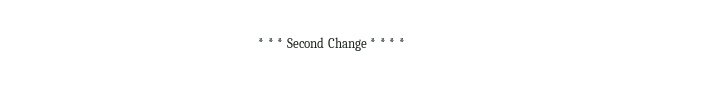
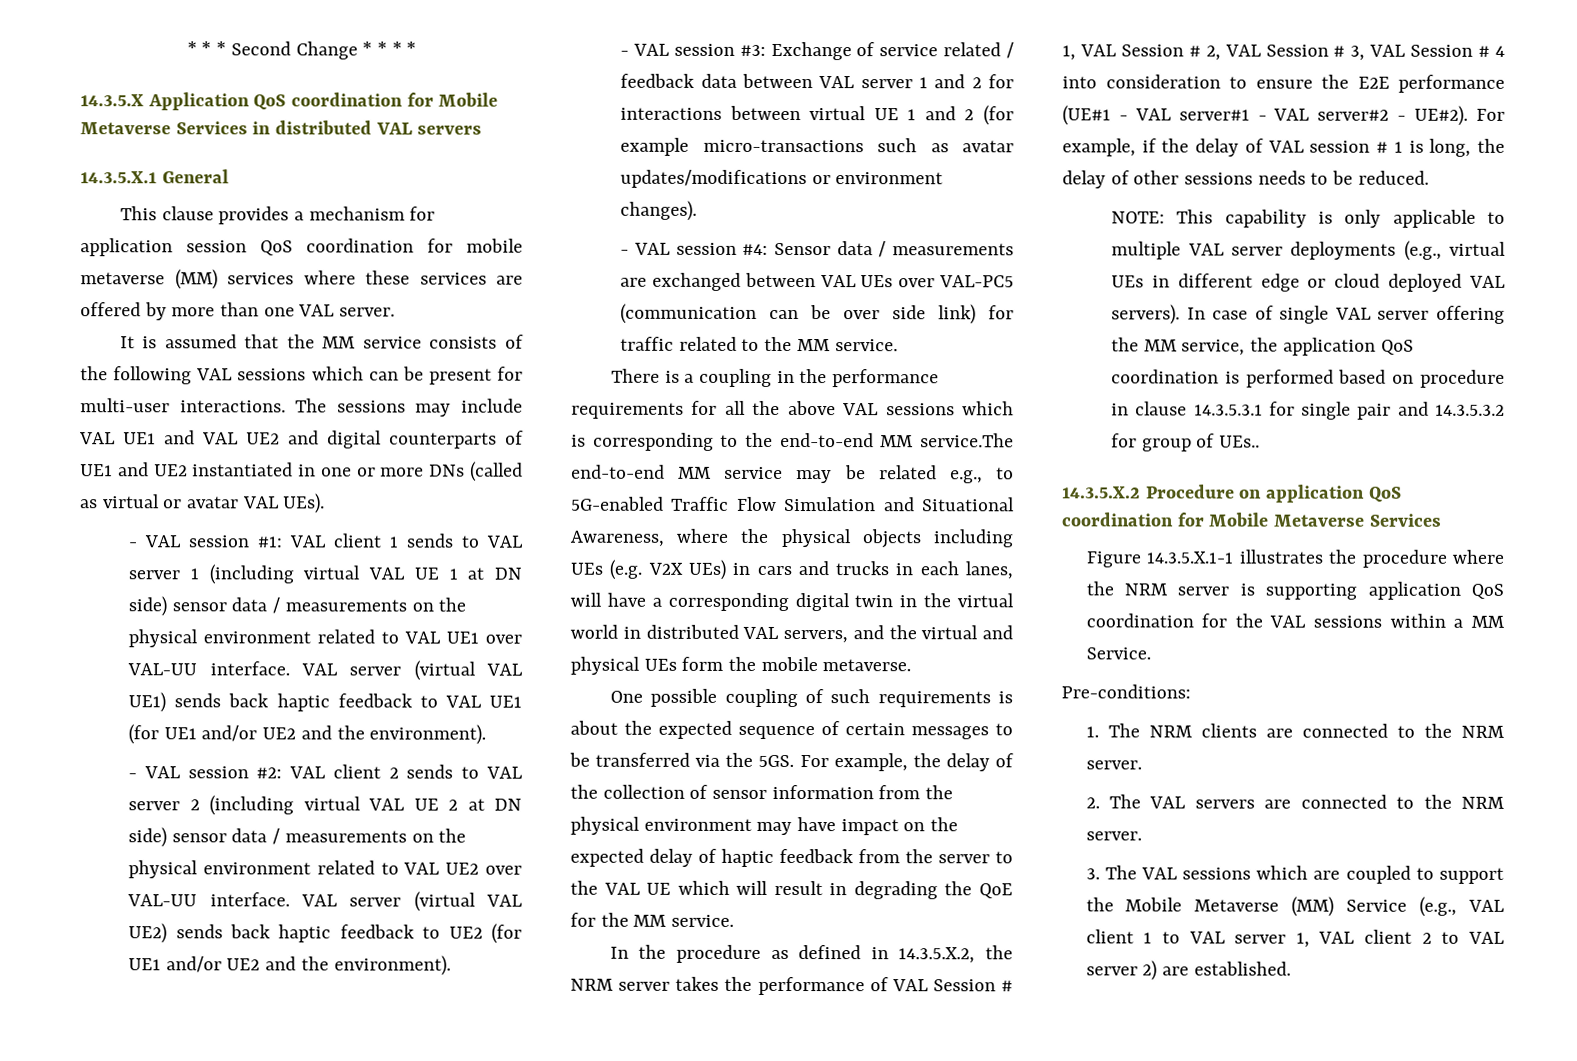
(405, 43) none -> [80,92,499,111] [80,120,483,135] [80,169,229,184] [119,206,436,225] [80,238,523,257] [80,269,523,290] [80,302,396,321] [119,334,524,349] [80,366,523,385] [80,398,523,417] [79,430,524,449] [80,461,523,482] [80,493,326,514] [128,533,522,548] [128,564,522,585] [128,596,467,617] [128,629,522,648] [127,660,522,681] [128,692,522,713] [128,724,487,745] [128,764,522,779] [128,795,522,816] [128,827,467,848] [128,860,522,879] [127,891,522,912] [128,923,522,944] [128,955,451,976] [620,41,1014,61] [620,73,1014,89] [620,105,1014,126] [620,137,1014,156] [620,169,944,189] [620,200,698,221] [620,241,1014,258] [620,272,1014,291] [620,303,1014,325] [620,336,898,352] [610,368,939,388] [571,400,1014,419] [571,432,1014,451] [571,464,1015,484] [571,496,1015,512] [570,528,1014,549] [570,559,1013,580] [570,592,1014,612] [570,624,1013,644] [570,656,912,675] [609,688,1013,708] [570,720,1013,740] [569,752,1014,772] [570,784,954,800] [570,816,959,836] [570,848,1013,867] [570,880,1013,900] [570,912,735,927] [609,944,1013,964] [570,976,1013,996] [1062,44,1505,61] [1062,74,1505,93] [1062,105,1505,126] [1062,138,1505,157] [1062,170,1429,189] [1111,209,1505,228] [1111,240,1506,261] [1111,273,1505,292] [1111,304,1505,325] [1111,337,1414,356] [1111,369,1505,388] [1111,401,1505,420] [1111,433,1261,452] [1062,484,1402,503] [1062,512,1442,527] [1085,549,1504,568] [1085,581,1504,600] [1085,613,1504,628] [1085,647,1151,660] [1061,684,1191,699] [1085,723,1504,738] [1085,760,1142,770] [1085,794,1504,809] [1085,831,1142,841] [1085,865,1504,884] [1085,896,1504,917] [1085,929,1504,948] [1085,960,1291,981] // 14.3.5.X Application QoS coordination for Mobile Metaverse Services in distributed VAL servers // 14.3.5.X.1 General // This clause provides a mechanism for application session QoS coordination for mobile metaverse (MM) services where these services are offered by more than one VAL server. // It is assumed that the MM service consists of the following VAL sessions which can be present for multi-user interactions. The sessions may include VAL UE1 and VAL UE2 and digital counterparts of UE1 and UE2 instantiated in one or more DNs (called as virtual or avatar VAL UEs). // - VAL session #1: VAL client 1 sends to VAL server 1 (including virtual VAL UE 1 at DN side) sensor data / measurements on the physical environment related to VAL UE1 over VAL-UU interface. VAL server (virtual VAL UE1) sends back haptic feedback to VAL UE1 (for UE1 and/or UE2 and the environment). // - VAL session #2: VAL client 2 sends to VAL server 2 (including virtual VAL UE 2 at DN side) sensor data / measurements on the physical environment related to VAL UE2 over VAL-UU interface. VAL server (virtual VAL UE2) sends back haptic feedback to UE2 (for UE1 and/or UE2 and the environment). // - VAL session #3: Exchange of service related / feedback data between VAL server 1 and 2 for interactions between virtual UE 1 and 2 (for example micro-transactions such as avatar updates/modifications or environment changes). // - VAL session #4: Sensor data / measurements are exchanged between VAL UEs over VAL-PC5 (communication can be over side link) for traffic related to the MM service. // There is a coupling in the performance requirements for all the above VAL sessions which is corresponding to the end-to-end MM service.The end-to-end MM service may be related e.g., to 5G-enabled Traffic Flow Simulation and Situational Awareness, where the physical objects including UEs (e.g. V2X UEs) in cars and trucks in each lanes, will have a corresponding digital twin in the virtual world in distributed VAL servers, and the virtual and physical UEs form the mobile metaverse. // One possible coupling of such requirements is about the expected sequence of certain messages to be transferred via the 5GS. For example, the delay of the collection of sensor information from the physical environment may have impact on the expected delay of haptic feedback from the server to the VAL UE which will result in degrading the QoE for the MM service. // In the procedure as defined in 14.3.5.X.2, the NRM server takes the performance of VAL Session # 1, VAL Session # 2, VAL Session # 3, VAL Session # 4 into consideration to ensure the E2E performance (UE#1 - VAL server#1 - VAL server#2 - UE#2). For example, if the delay of VAL session # 1 is long, the delay of other sessions needs to be reduced. // NOTE: This capability is only applicable to multiple VAL server deployments (e.g., virtual UEs in different edge or cloud deployed VAL servers). In case of single VAL server offering the MM service, the application QoS coordination is performed based on procedure in clause 14.3.5.3.1 for single pair and 14.3.5.3.2 for group of UEs.. // 14.3.5.X.2 Procedure on application QoS coordination for Mobile Metaverse Services // Figure 14.3.5.X.1-1 illustrates the procedure where the NRM server is supporting application QoS coordination for the VAL sessions within a MM Service. // Pre-conditions: // 1. The NRM clients are connected to the NRM server. // 2. The VAL servers are connected to the NRM server. // 3. The VAL sessions which are coupled to support the Mobile Metaverse (MM) Service (e.g., VAL client 1 to VAL server 1, VAL client 2 to VAL server 2) are established.

